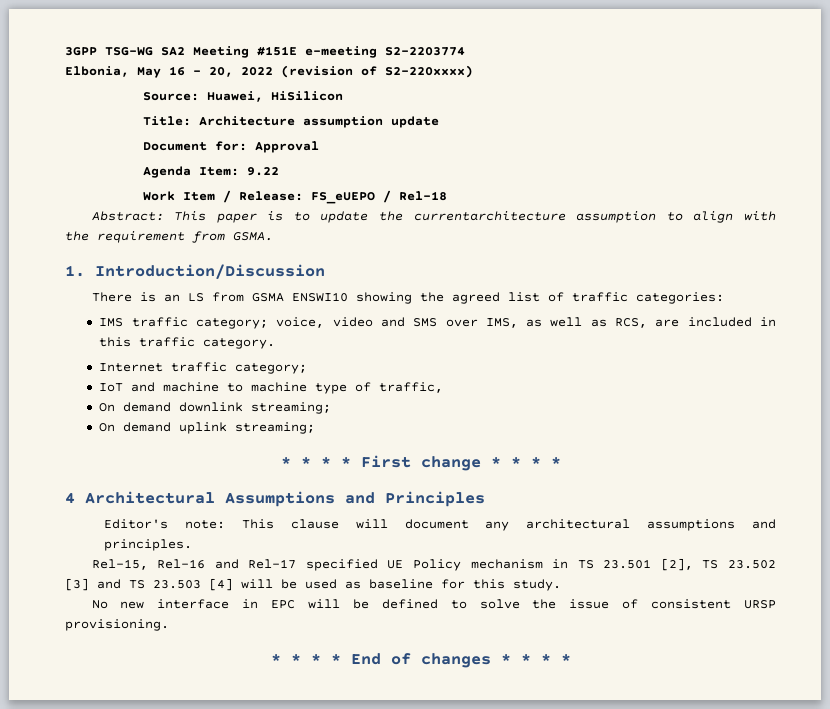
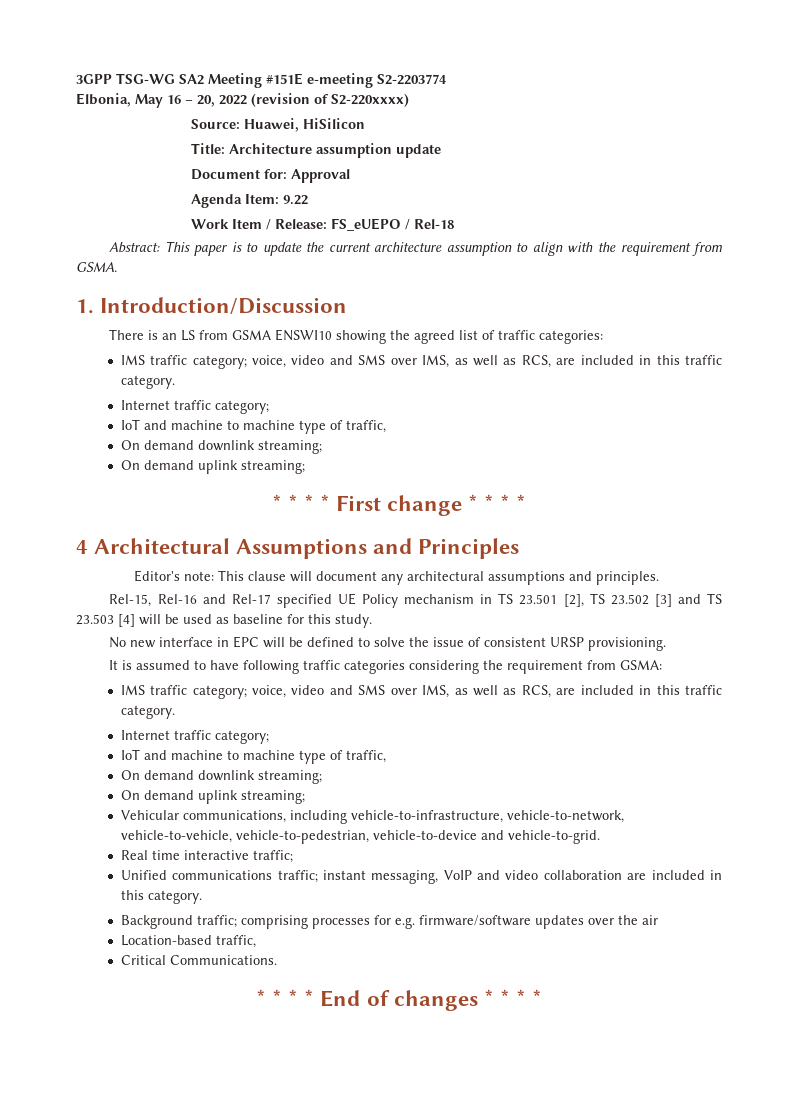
[413,211,566,221] currentarchitecture -> [328,242,443,252] current architecture
(169, 625) none -> [109,660,663,674] [120,685,722,699] [120,705,175,719] [120,730,269,744] [120,749,386,764] [120,770,322,784] [120,790,305,804] [120,810,624,824] [120,830,600,844] [120,850,293,863] [120,870,722,884] [120,890,202,904] [120,915,658,929] [120,935,256,948] [120,955,277,965] // It is assumed to have following traffic categories considering the requirement from GSMA: // IMS traffic category; voice, video and SMS over IMS, as well as RCS, are included in this traffic category. // Internet traffic category; // IoT and machine to machine type of traffic, // On demand downlink streaming; // On demand uplink streaming; // Vehicular communications, including vehicle-to-infrastructure, vehicle-to-network, vehicle-to-vehicle, vehicle-to-pedestrian, vehicle-to-device and vehicle-to-grid. // Real time interactive traffic; // Unified communications traffic; instant messaging, VoIP and video collaboration are included in this category. // Background traffic; comprising processes for e.g. firmware/software updates over the air // Location-based traffic, // Critical Communications.

